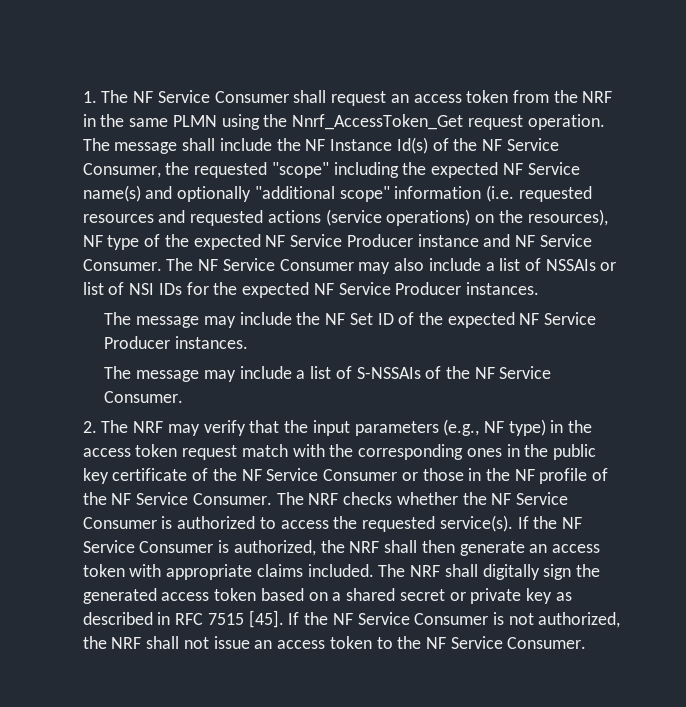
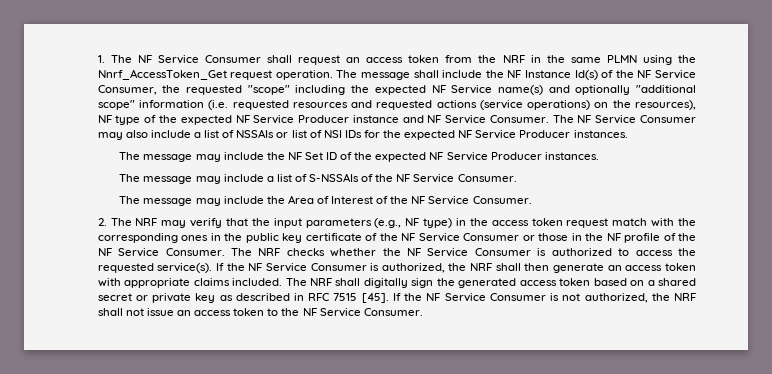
(184, 397) none -> [119,195,532,206] // The message may include the Area of Interest of the NF Service Consumer.

